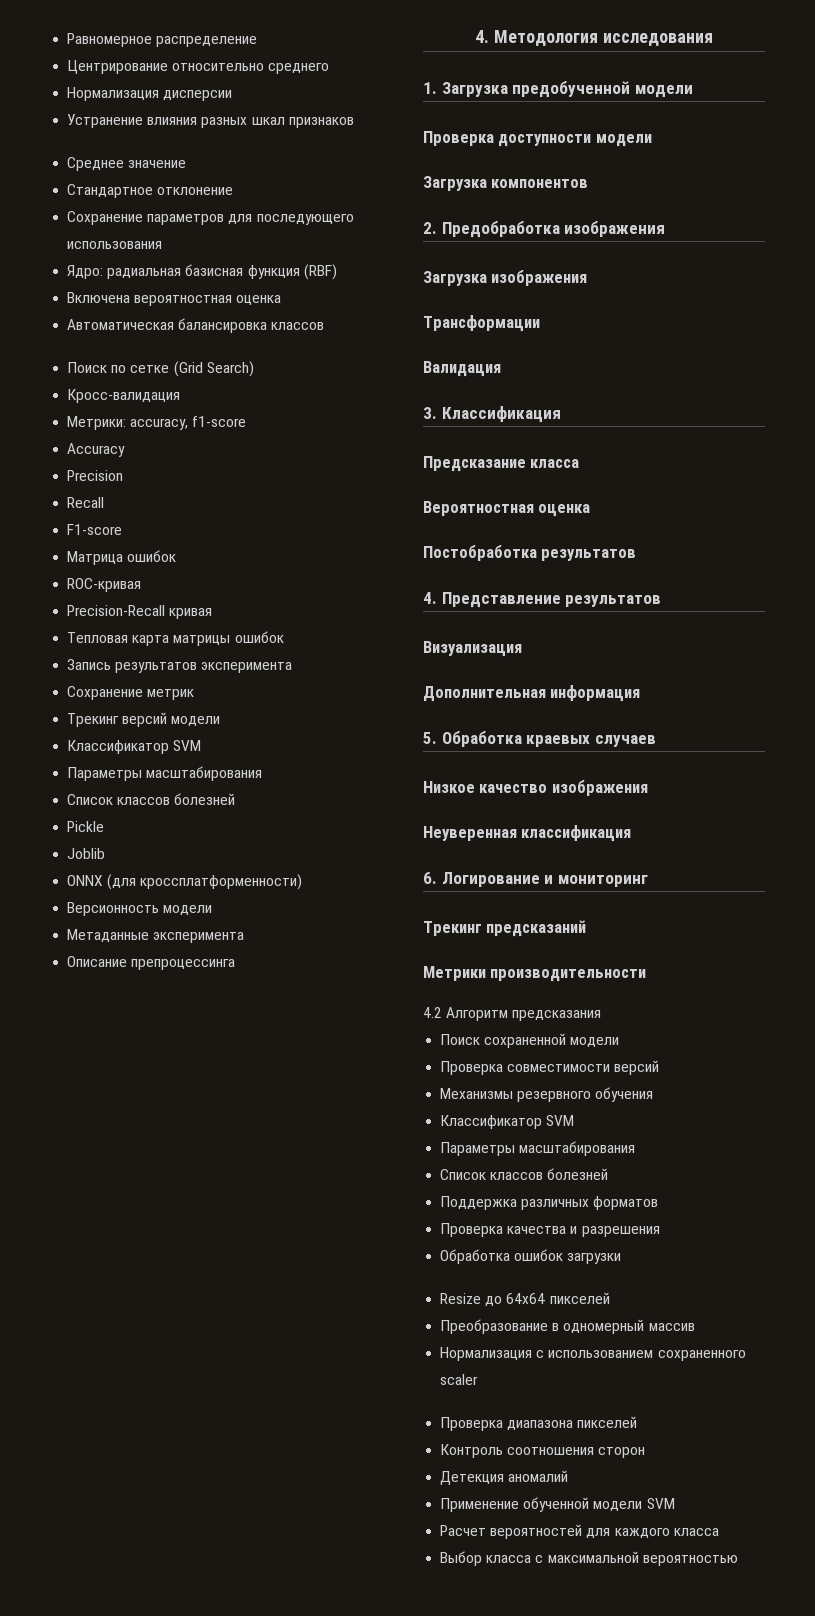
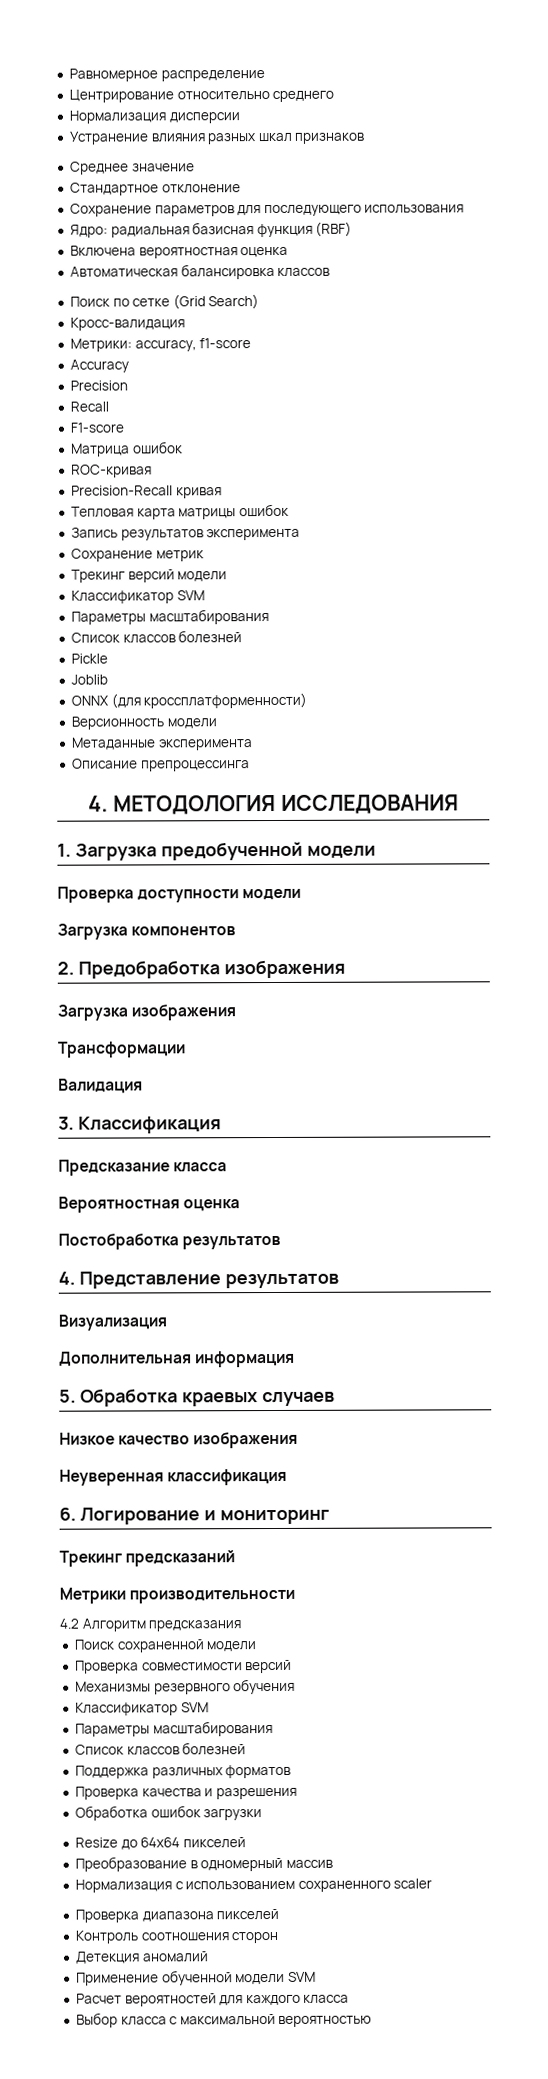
[494,30,713,46] Методология исследования -> [113,794,459,815] МЕТОДОЛОГИЯ ИССЛЕДОВАНИЯ

